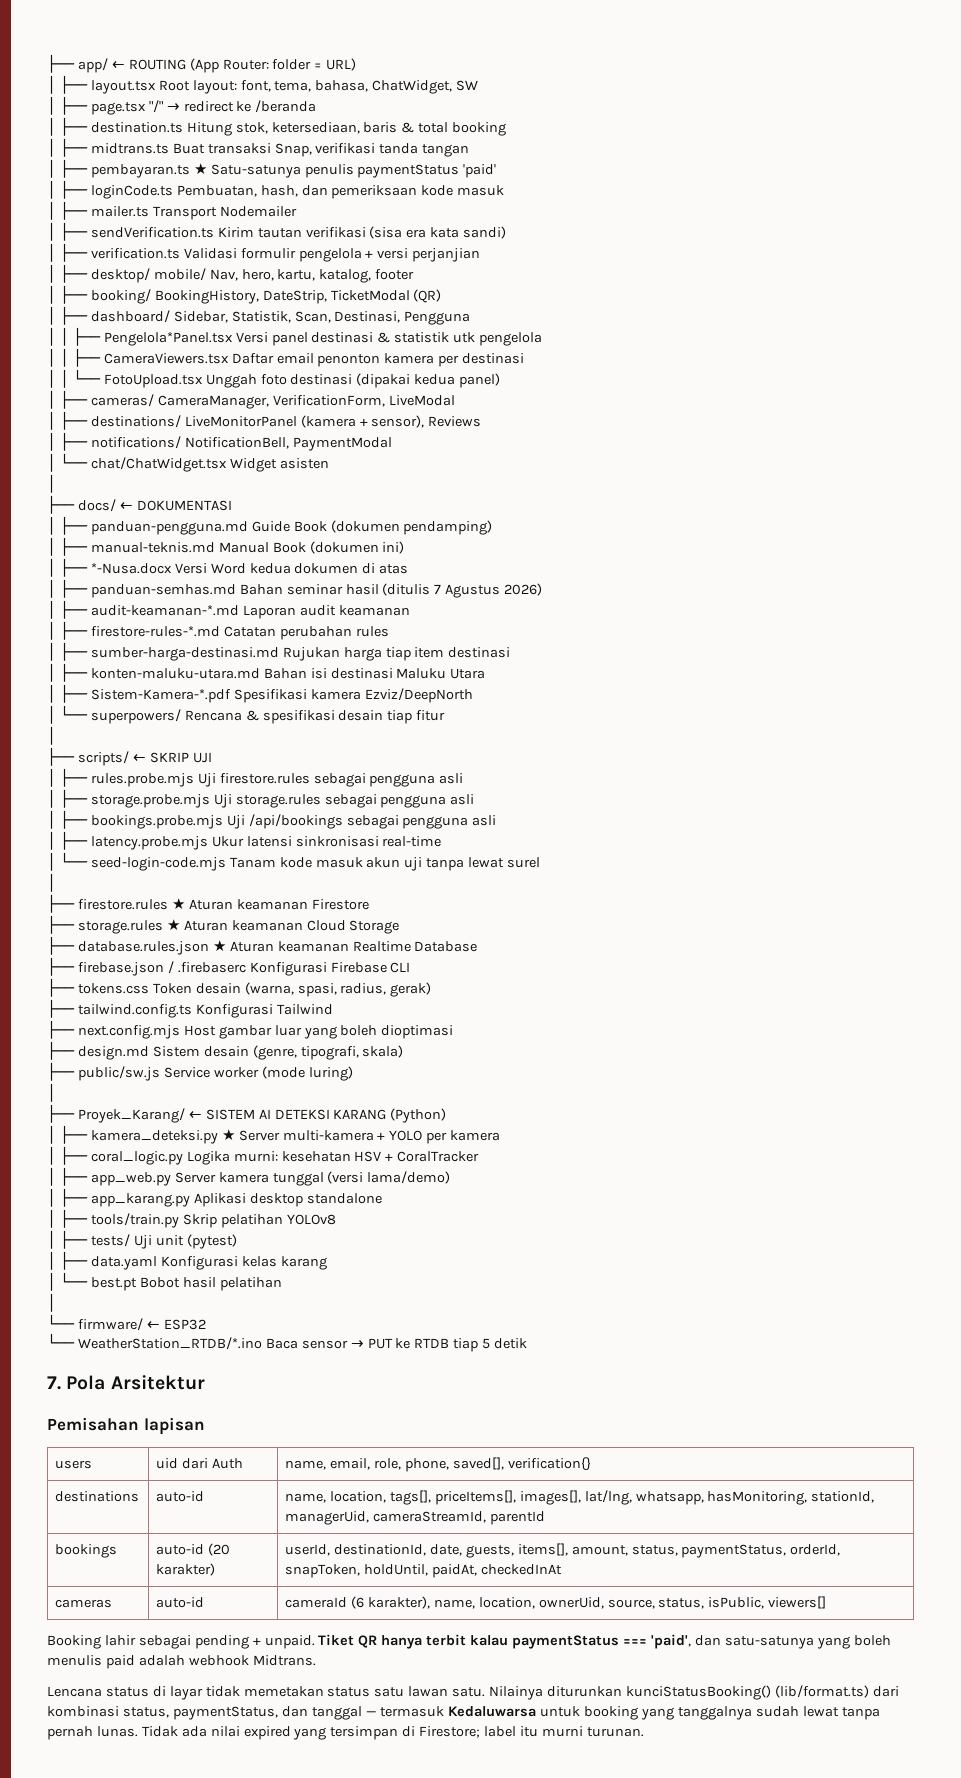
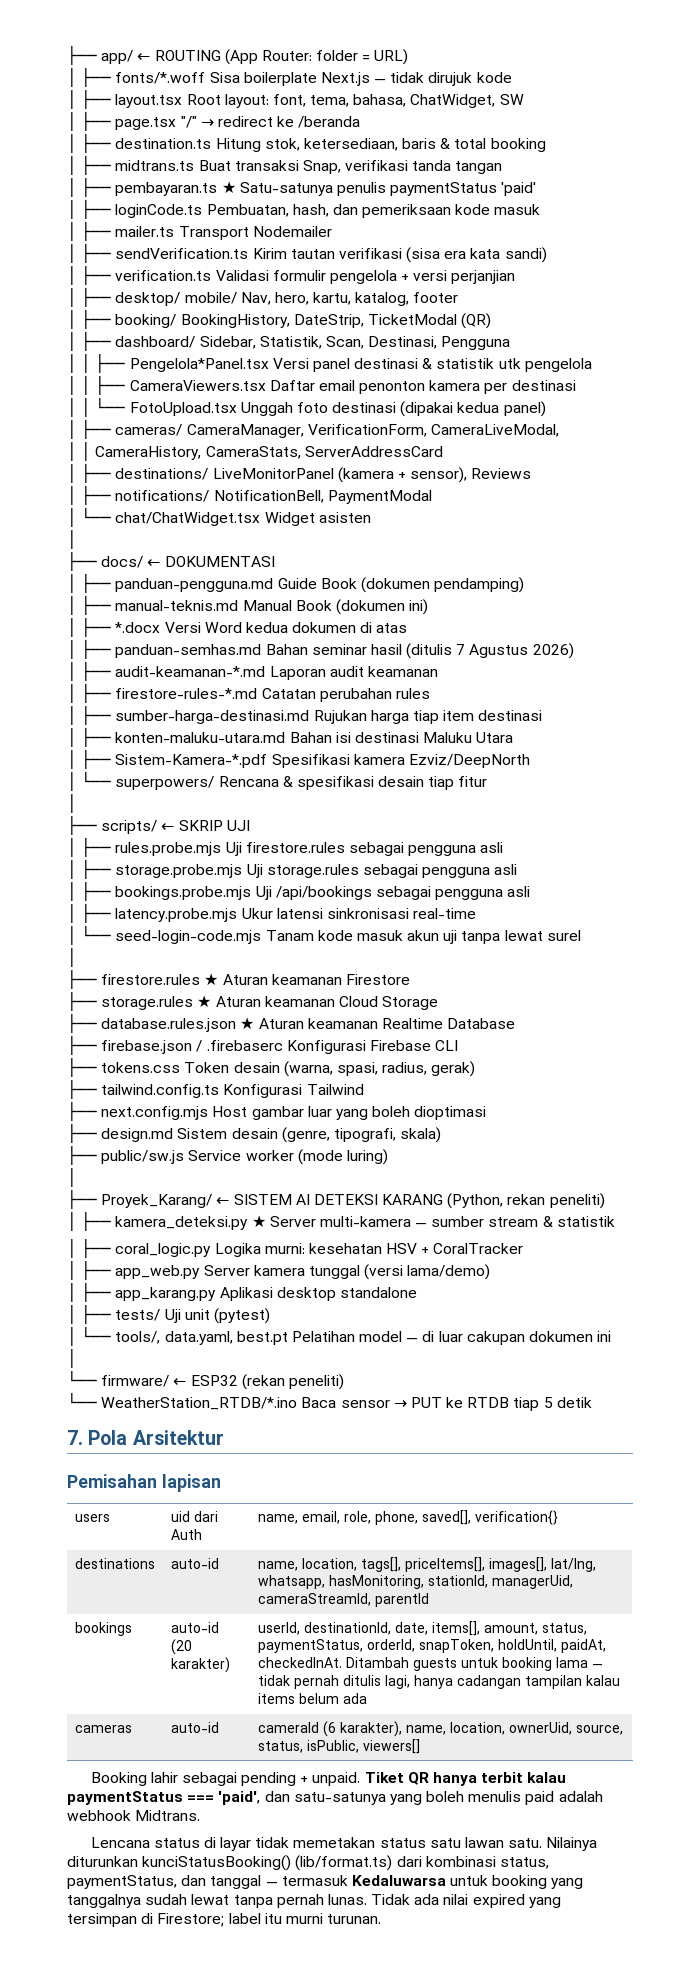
(357, 64) none -> [67,67,512,87] // │ ├── fonts/*.woff Sisa boilerplate Next.js — tidak dirujuk kode
[388,395,455,406] LiveModal -> [430,424,559,437] [67,441,443,461] CameraLiveModal, // │ │ CameraHistory, CameraStats, ServerAddressCard
[90,563,172,574] *-Nusa.docx -> [115,622,161,633] *.docx
[390,1108,447,1123] (Python) -> [447,1193,605,1209] (Python, rekan peneliti)
[377,1130,501,1144] + YOLO per kamera -> [415,1216,615,1227] — sumber stream & statistik
[47,1209,336,1228] // │ ├── tools/train.py Skrip pelatihan YOLOv8 -> (417, 1292) none
[59,1251,327,1270] [47,1272,282,1291] ├── data.yaml Konfigurasi kelas karang // │ └── best.pt Bobot hasil pelatihan -> [81,1326,612,1345] └── tools/, data.yaml, best.pt Pelatihan model — di luar cakupan dokumen ini
(206, 1324) none -> [241,1374,344,1390] (rekan peneliti)
[465,1545,514,1558] guests, -> (428, 1628) none
[480,1564,562,1575] checkedInAt -> [257,1657,603,1671] [257,1675,620,1689] [257,1693,367,1704] checkedInAt. Ditambah guests untuk booking lama — tidak pernah ditulis lagi, hanya cadangan tampilan kalau items belum ada

